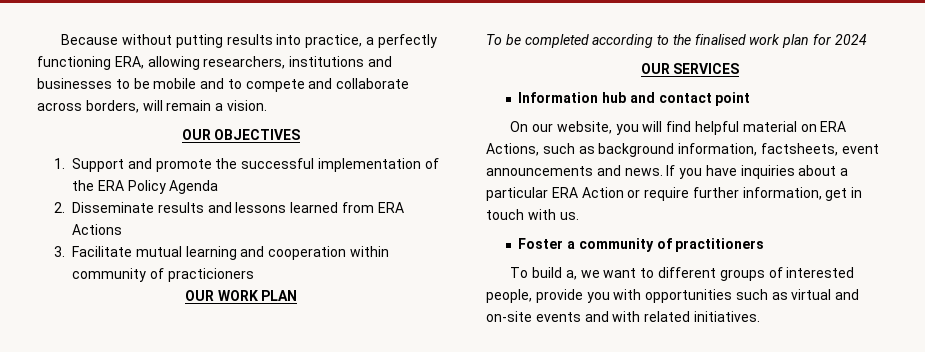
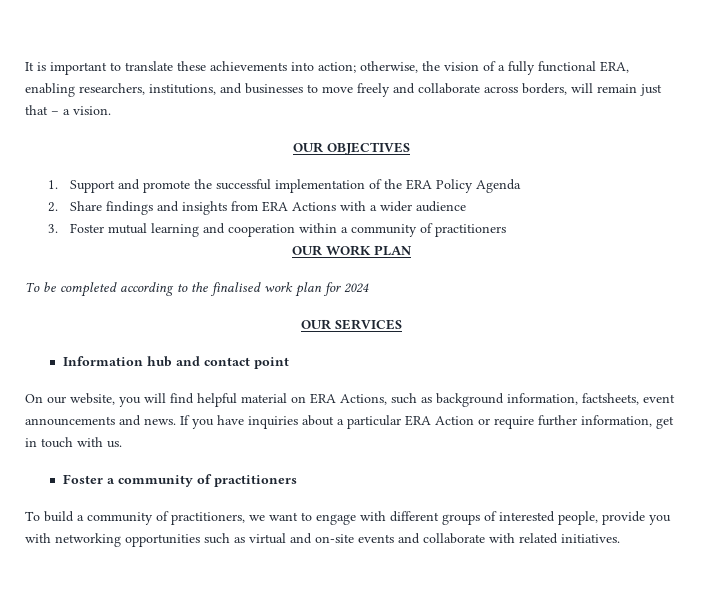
[61,34,437,48] [37,56,392,70] [37,78,305,92] Because without putting results into practice, a perfectly functioning ERA, allowing researchers, institutions and businesses to be mobile and to compete -> [25,61,629,75] [25,83,390,97] It is important to translate these achievements into action; otherwise, the vision of a fully functional ERA, enabling researchers, institutions, and businesses to move freely
(212, 105) none -> [640,84,662,96] [25,105,59,115] just that –
[71,202,339,213] Disseminate results and lessons learned -> [70,201,228,215] Share findings and insights
(122, 229) none -> [340,201,467,212] with a wider audience
[71,246,132,257] Facilitate -> [70,223,105,233] Foster
[71,268,254,282] community of practicioners -> [341,223,507,237] a community of practitioners
[565,270,577,280] a, -> [77,511,245,525] a community of practitioners,
(655, 273) none -> [316,511,386,525] engage with
(642, 294) none -> [55,533,121,547] networking
(609, 316) none -> [423,533,485,544] collaborate

